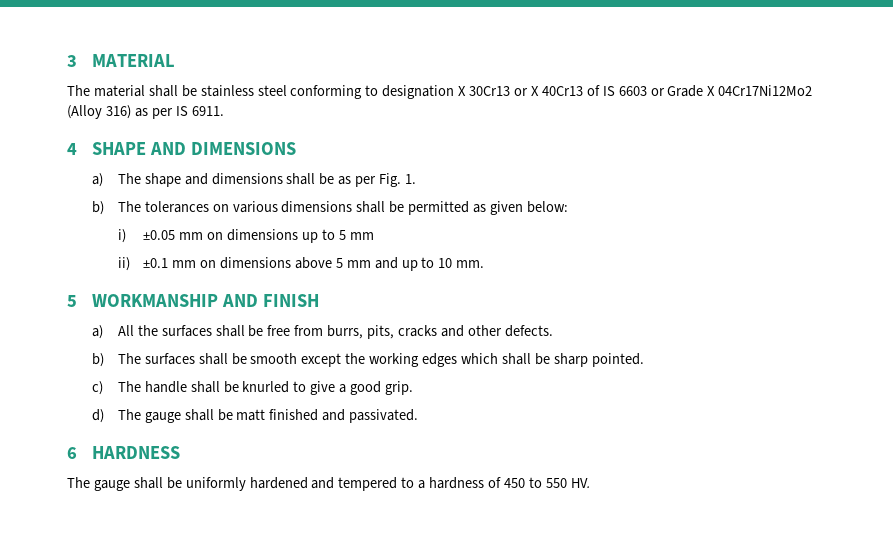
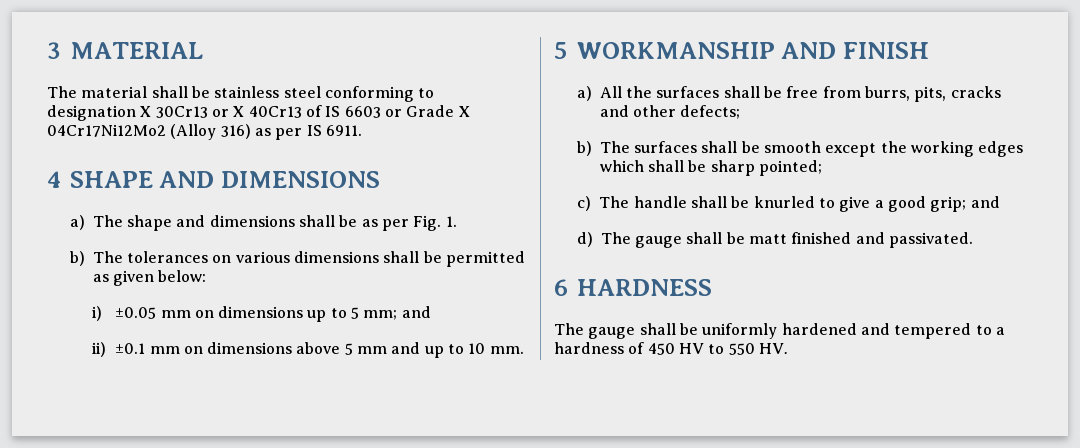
[349,232,374,240] mm -> [363,306,431,320] mm; and
[504,325,553,337] defects. -> [680,105,741,119] defects;
[591,353,644,367] pointed. -> [759,160,823,176] pointed;
[385,381,414,395] grip. -> [930,196,1000,212] grip; and
(525, 483) none -> [678,343,704,354] HV

